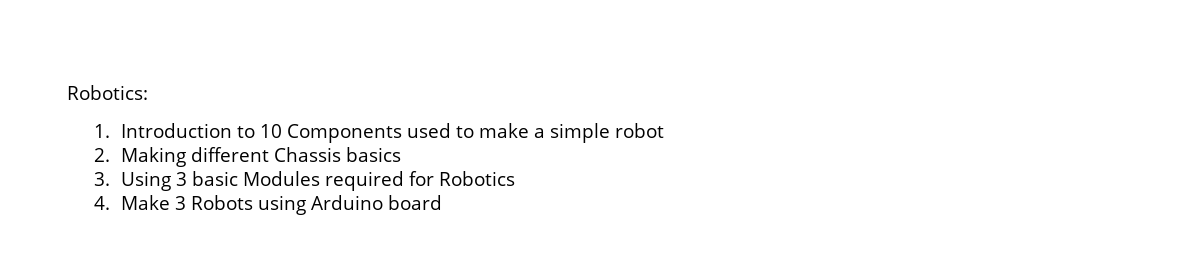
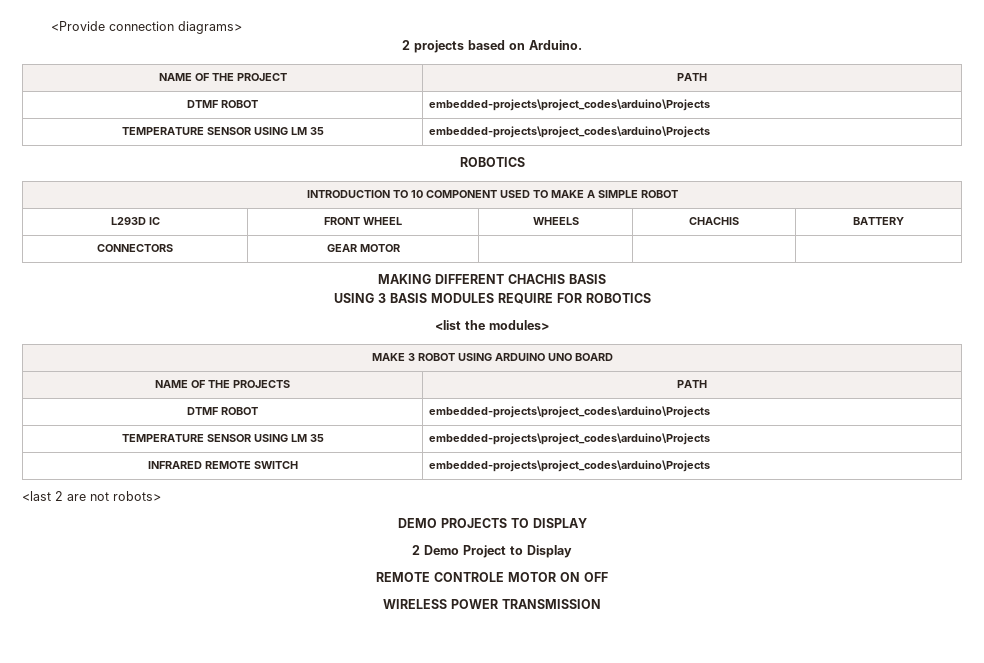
[67,85,148,100] [93,123,664,143] [93,147,401,167] [93,171,515,191] [93,195,442,215] Robotics: // 1. Introduction to 10 Components used to make a simple robot // 2. Making different Chassis basics // 3. Using 3 basic Modules required for Robotics // 4. Make 3 Robots using Arduino board -> [51,21,243,34] [402,40,582,53] [158,73,287,81] [676,73,707,81] [187,100,258,108] [429,99,711,111] [121,127,324,135] [429,126,711,138] [459,157,525,167] [306,190,678,198] [110,217,160,225] [324,217,403,225] [532,217,579,225] [689,217,739,225] [853,217,904,225] [97,244,173,252] [326,244,400,252] [378,274,606,284] [333,293,651,304] [435,320,549,330] [371,353,613,361] [155,380,290,388] [676,380,707,388] [187,407,258,415] [429,406,711,418] [121,434,324,442] [429,433,711,445] [147,461,298,469] [429,460,711,472] [22,491,161,501] [397,518,587,528] [412,545,572,558] [376,572,608,582] [383,599,601,609] <Provide connection diagrams> // 2 projects based on Arduino. // NAME OF THE PROJECT | PATH // DTMF ROBOT | embedded-projects\project_codes\arduino\Projects // TEMPERATURE SENSOR USING LM 35 | embedded-projects\project_codes\arduino\Projects // ROBOTICS // INTRODUCTION TO 10 COMPONENT USED TO MAKE A SIMPLE ROBOT // L293D IC | FRONT WHEEL | WHEELS | CHACHIS | BATTERY // CONNECTORS | GEAR MOTOR | | | // MAKING DIFFERENT CHACHIS BASIS // USING 3 BASIS MODULES REQUIRE FOR ROBOTICS // <list the modules> // MAKE 3 ROBOT USING ARDUINO UNO BOARD // NAME OF THE PROJECTS | PATH // DTMF ROBOT | embedded-projects\project_codes\arduino\Projects // TEMPERATURE SENSOR USING LM 35 | embedded-projects\project_codes\arduino\Projects // INFRARED REMOTE SWITCH | embedded-projects\project_codes\arduino\Projects // <last 2 are not robots> // DEMO PROJECTS TO DISPLAY // 2 Demo Project to Display // REMOTE CONTROLE MOTOR ON OFF // WIRELESS POWER TRANSMISSION

